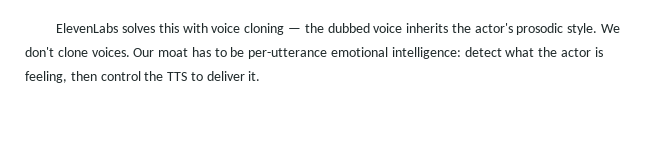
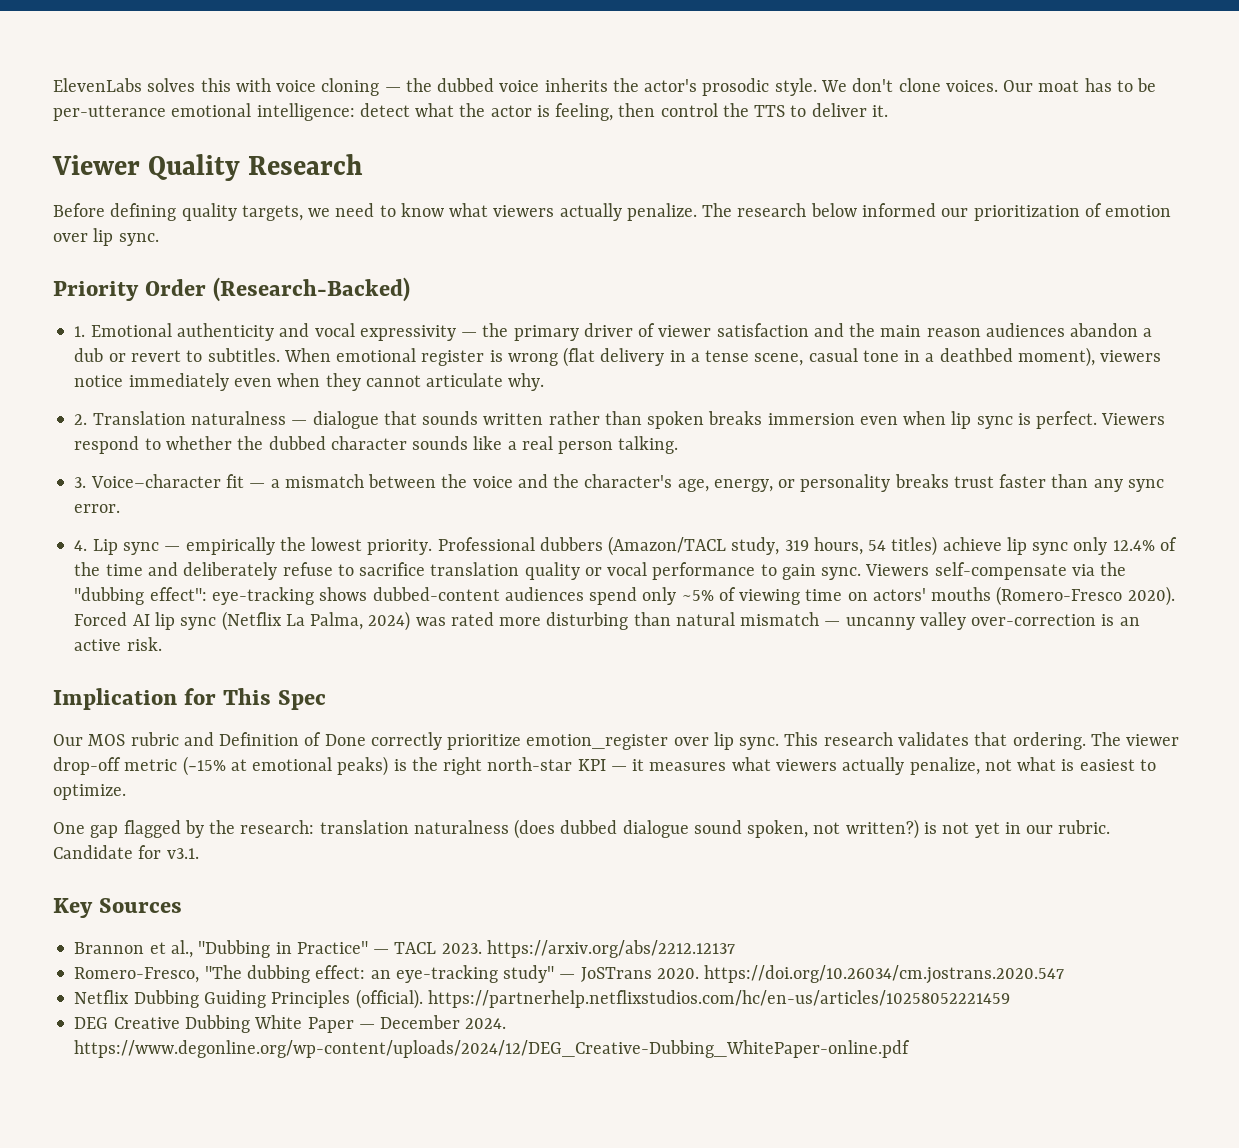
(261, 76) none -> [52,154,364,181] [53,203,1172,221] [53,228,159,246] [53,277,411,302] [74,323,1153,341] [74,347,1162,367] [74,373,545,391] [74,411,1166,429] [74,436,679,454] [74,474,1165,492] [74,504,121,513] [74,536,1178,556] [74,562,1127,580] [74,586,1175,606] [74,611,1140,631] [74,637,162,651] [53,688,327,710] [53,732,1180,750] [53,756,1156,776] [53,784,126,800] [53,819,1111,839] [53,845,199,859] [53,898,183,918] [74,940,735,958] [74,965,1065,984] [74,989,1010,1009] [74,1015,507,1033] [74,1040,911,1058] // Viewer Quality Research // Before defining quality targets, we need to know what viewers actually penalize. The research below informed our prioritization of emotion over lip sync. // Priority Order (Research-Backed) // 1. Emotional authenticity and vocal expressivity — the primary driver of viewer satisfaction and the main reason audiences abandon a dub or revert to subtitles. When emotional register is wrong (flat delivery in a tense scene, casual tone in a deathbed moment), viewers notice immediately even when they cannot articulate why. // 2. Translation naturalness — dialogue that sounds written rather than spoken breaks immersion even when lip sync is perfect. Viewers respond to whether the dubbed character sounds like a real person talking. // 3. Voice–character fit — a mismatch between the voice and the character's age, energy, or personality breaks trust faster than any sync error. // 4. Lip sync — empirically the lowest priority. Professional dubbers (Amazon/TACL study, 319 hours, 54 titles) achieve lip sync only 12.4% of the time and deliberately refuse to sacrifice translation quality or vocal performance to gain sync. Viewers self-compensate via the "dubbing effect": eye-tracking shows dubbed-content audiences spend only ~5% of viewing time on actors' mouths (Romero-Fresco 2020). Forced AI lip sync (Netflix La Palma, 2024) was rated more disturbing than natural mismatch — uncanny valley over-correction is an active risk. // Implication for This Spec // Our MOS rubric and Definition of Done correctly prioritize emotion_register over lip sync. This research validates that ordering. The viewer drop-off metric (−15% at emotional peaks) is the right north-star KPI — it measures what viewers actually penalize, not what is easiest to optimize. // One gap flagged by the research: translation naturalness (does dubbed dialogue sound spoken, not written?) is not yet in our rubric. Candidate for v3.1. // Key Sources // Brannon et al., "Dubbing in Practice" — TACL 2023. https://arxiv.org/abs/2212.12137 // Romero-Fresco, "The dubbing effect: an eye-tracking study" — JoSTrans 2020. https://doi.org/10.26034/cm.jostrans.2020.547 // Netflix Dubbing Guiding Principles (official). https://partnerhelp.netflixstudios.com/hc/en-us/articles/10258052221459 // DEG Creative Dubbing White Paper — December 2024. https://www.degonline.org/wp-content/uploads/2024/12/DEG_Creative-Dubbing_WhitePaper-online.pdf

